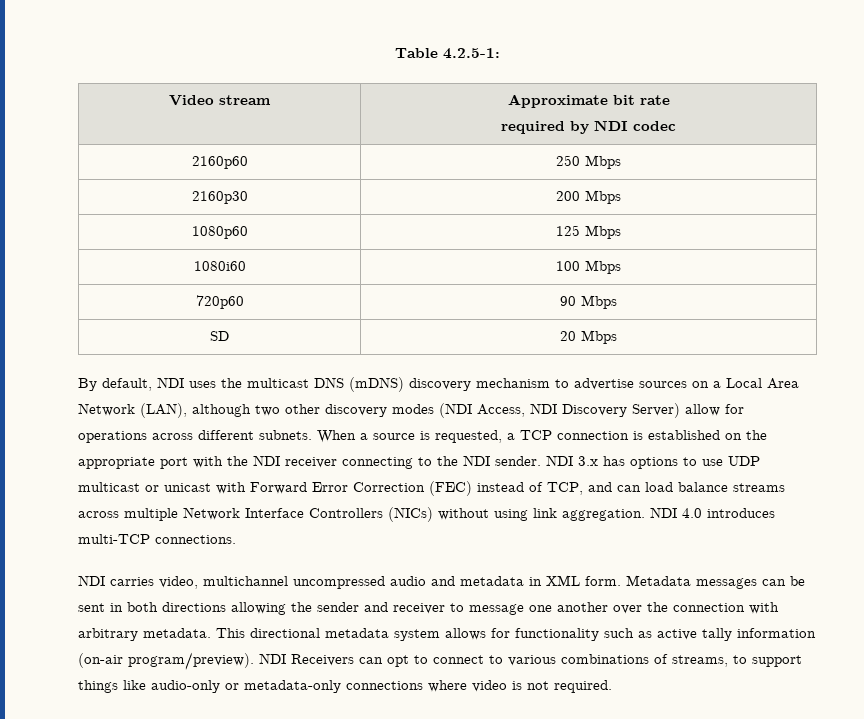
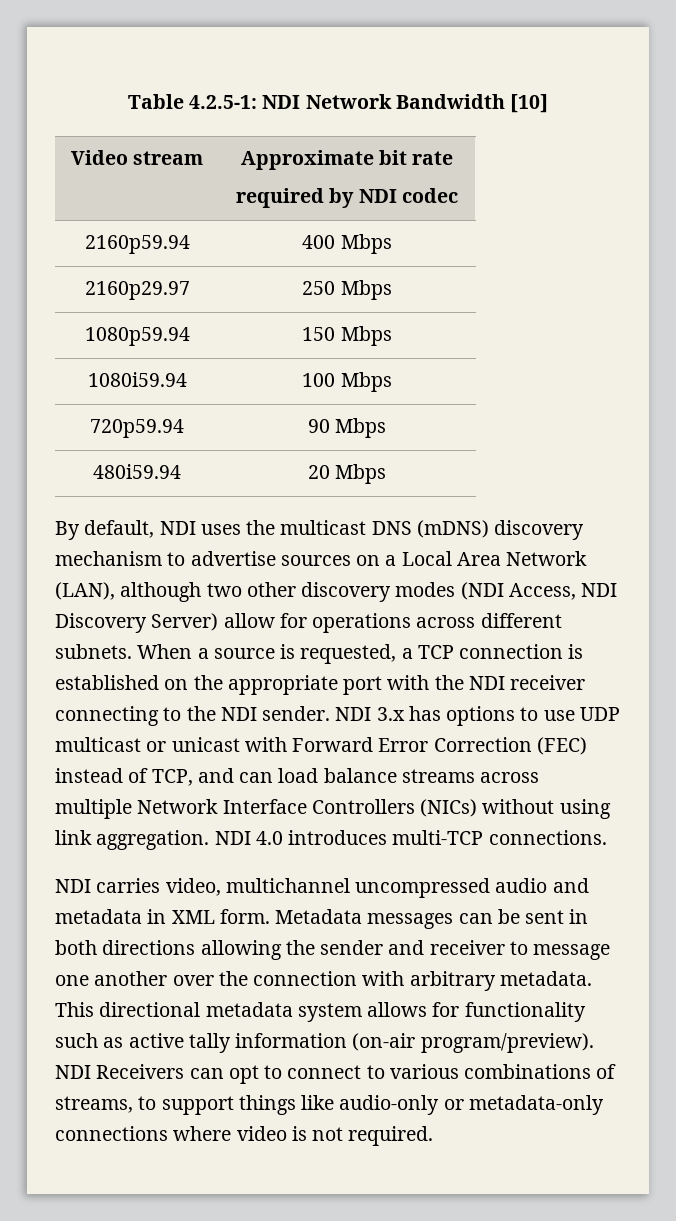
(500, 53) none -> [262,94,549,113] NDI Network Bandwidth [10]
[191,156,248,169] 2160p60 -> [84,235,190,254] [302,234,392,254] [84,281,190,300] 2160p59.94 | 400 Mbps // 2160p29.97
[191,191,248,204] [556,190,621,204] [191,226,248,239] [556,225,621,239] [193,261,246,271] 2160p30 | 200 Mbps // 1080p60 | 125 Mbps // 1080i60 -> [84,327,190,346] [302,326,392,346] [87,372,187,387] 1080p59.94 | 150 Mbps // 1080i59.94
[195,295,244,309] 720p60 -> [90,419,184,438] 720p59.94
[210,331,229,341] SD -> [93,464,181,479] 480i59.94

